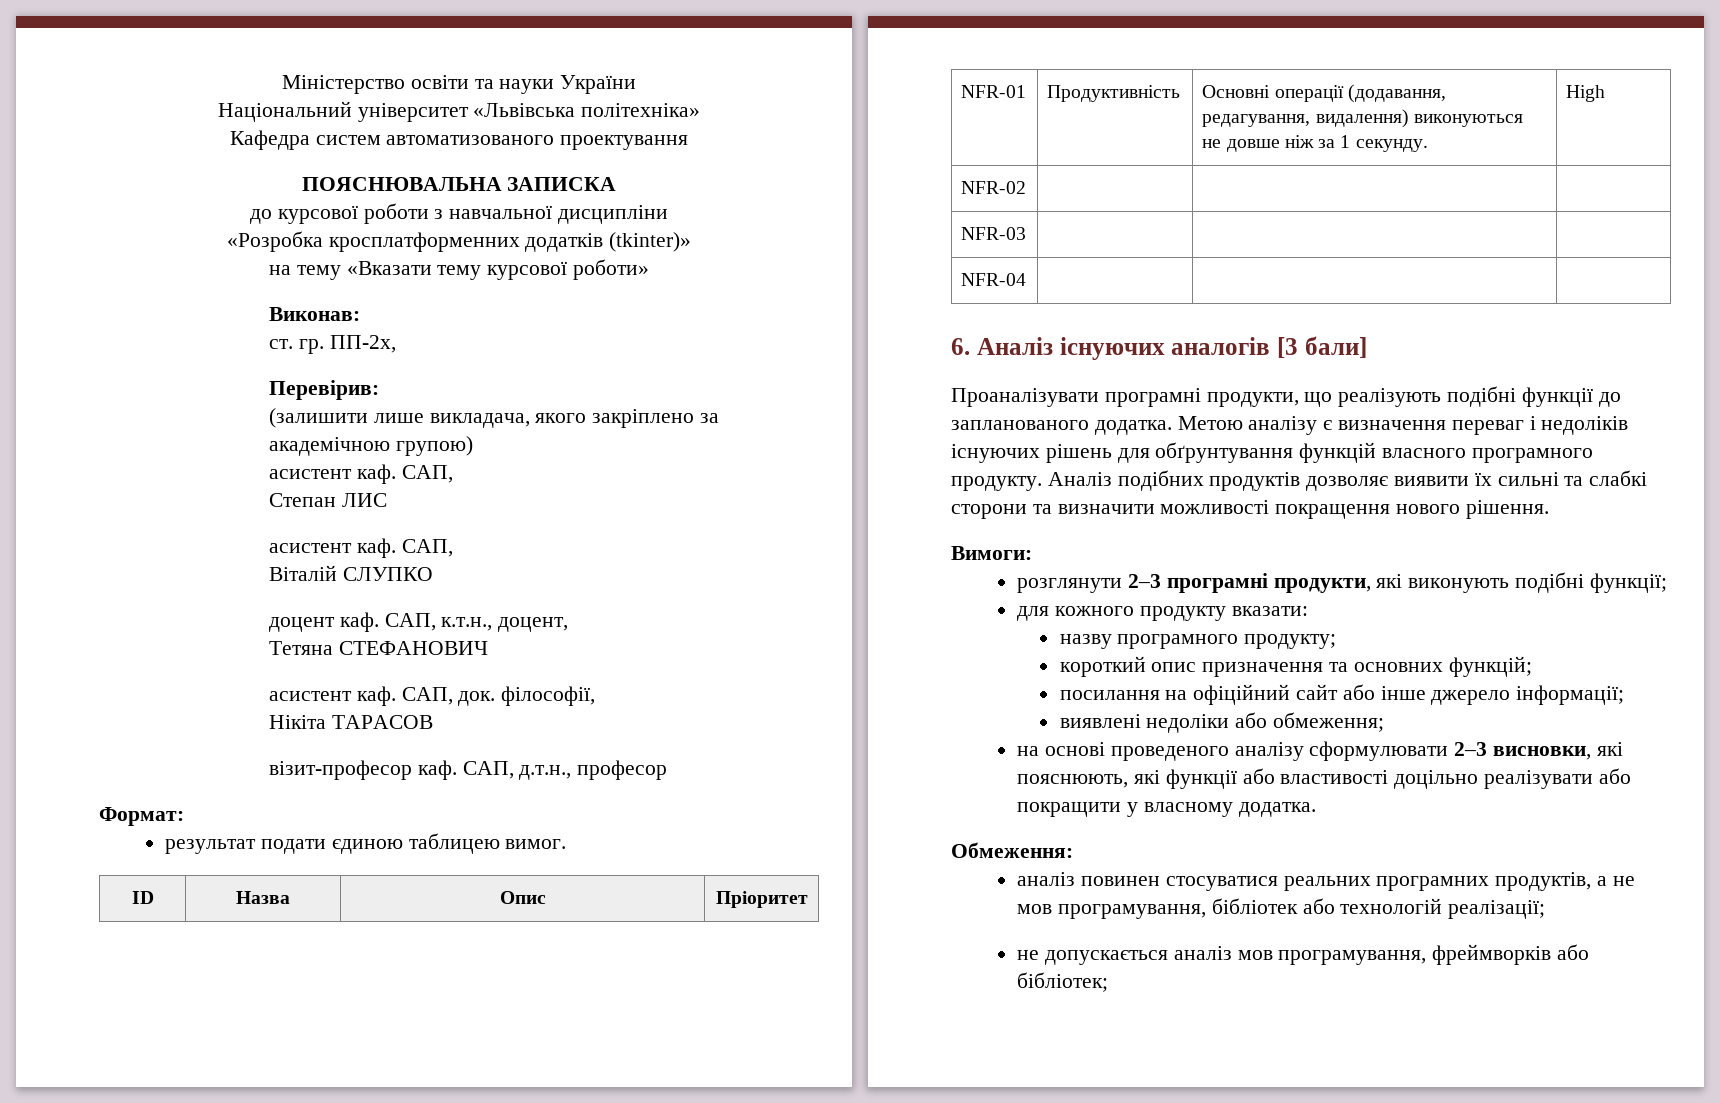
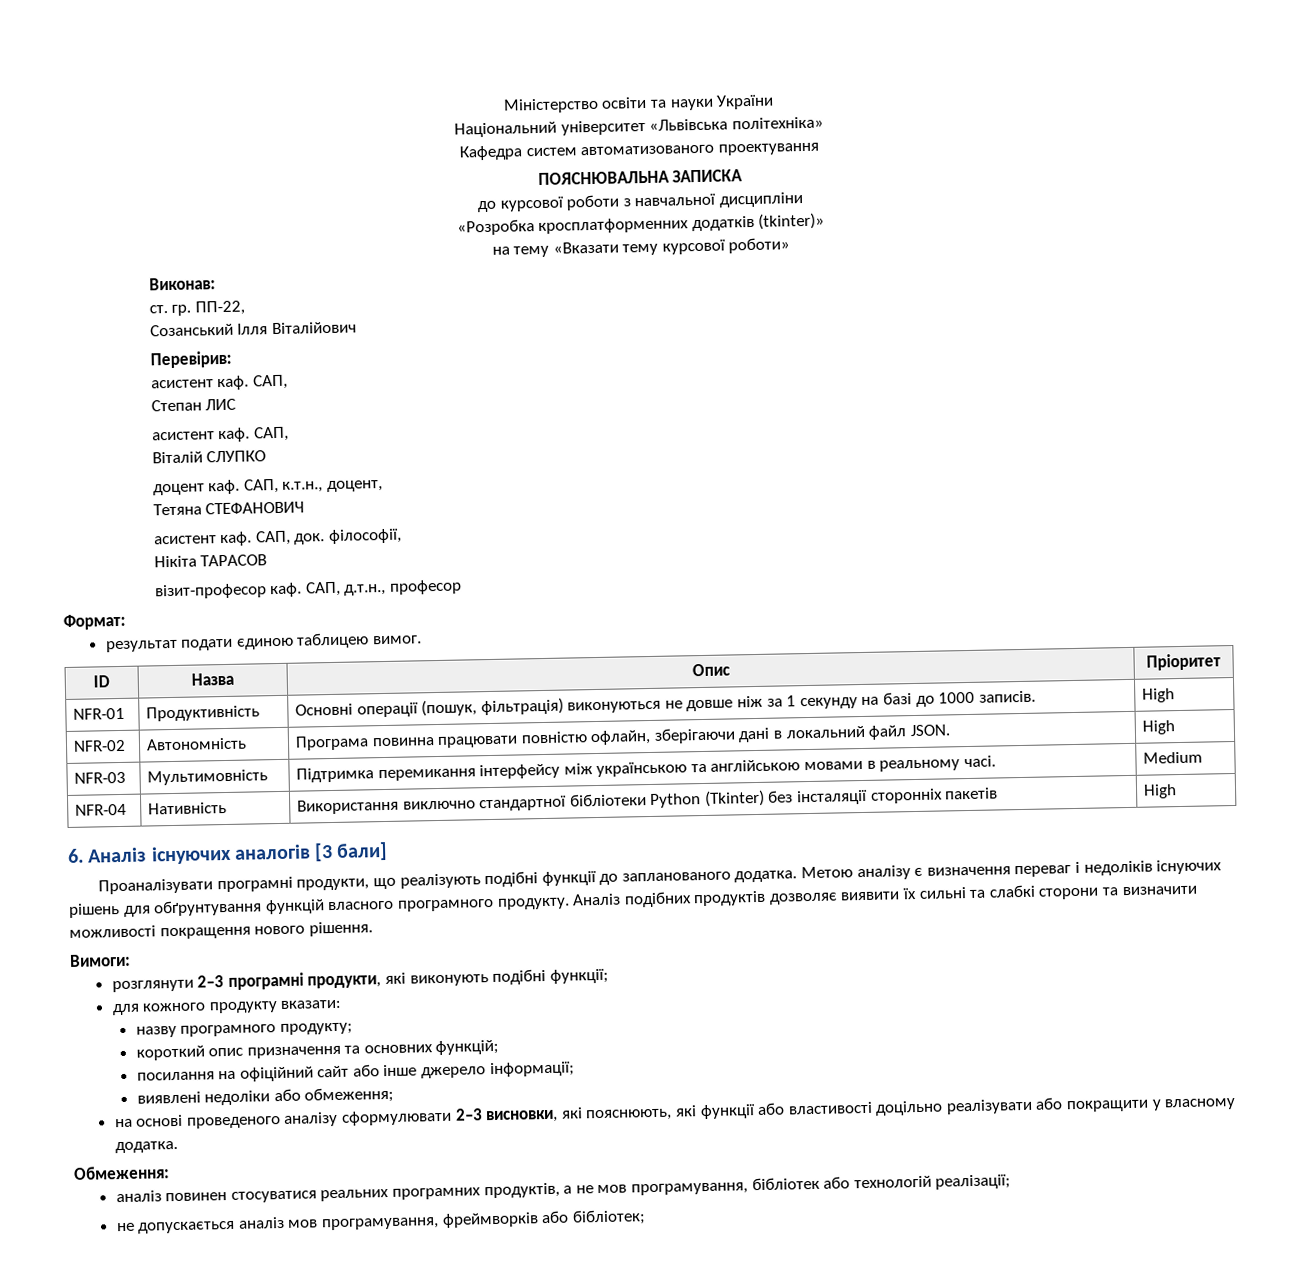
[329,335,396,353] [268,380,379,400] [268,408,719,428] [268,436,473,456] ПП-2x, // Перевірив: // (залишити лише викладача, якого закріплено за академічною групою) -> [194,300,245,316] [149,321,357,337] [149,350,232,369] ПП-22, // Созанський Ілля Віталійович // Перевірив:
[1347,84,1446,103] [1202,109,1409,128] (додавання, редагування, видалення) -> [421,697,564,717] (пошук, фільтрація)
[1355,139,1428,152] [1566,85,1606,102] [961,181,1027,194] [961,227,1027,240] [961,273,1027,286] секунду. | High // NFR-02 | | | // NFR-03 | | | // NFR-04 | | | -> [799,690,1036,710] [1141,688,1175,703] [72,739,126,752] [145,737,247,751] [294,724,950,751] [1141,720,1175,735] [73,771,126,784] [146,769,268,786] [295,755,996,783] [1142,751,1203,764] [74,803,127,816] [147,801,227,815] [296,787,999,815] [1142,784,1177,799] секунду на базі до 1000 записів. | High // NFR-02 | Автономність | Програма повинна працювати повністю офлайн, зберігаючи дані в локальний файл JSON. | High // NFR-03 | Мультимовність | Підтримка перемикання інтерфейсу між українською та англійською мовами в реальному часі. | Medium // NFR-04 | Нативність | Використання виключно стандартної бібліотеки Python (Tkinter) без інсталяції сторонніх пакетів | High

